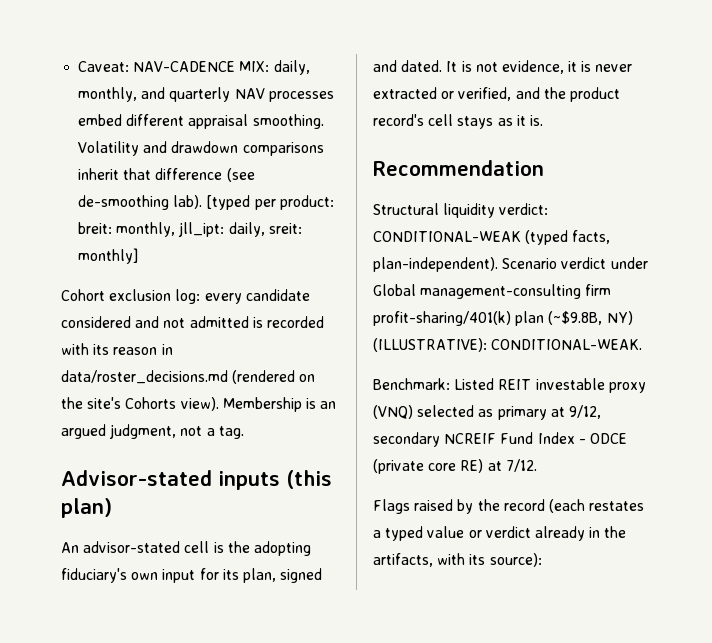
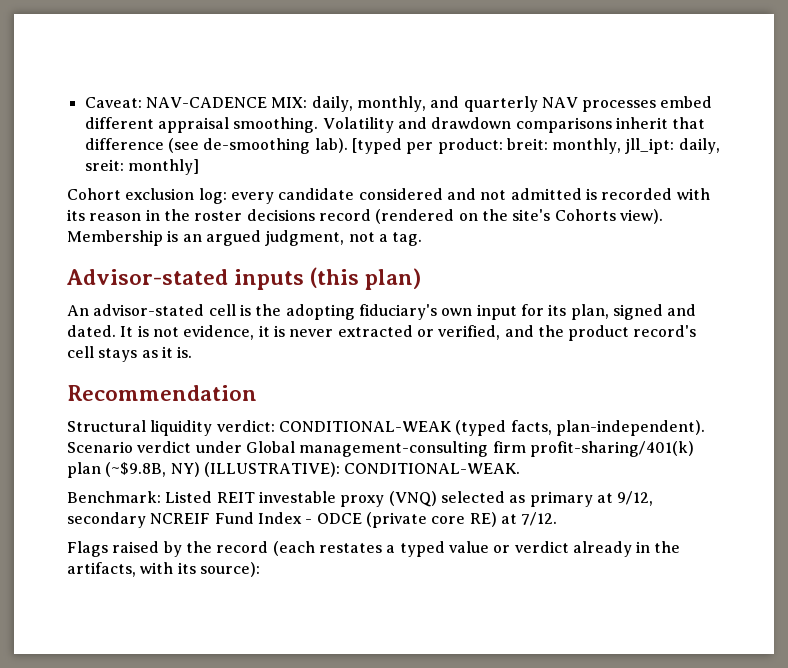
[61,370,228,384] data/roster_decisions.md -> [163,209,371,221] the roster decisions record

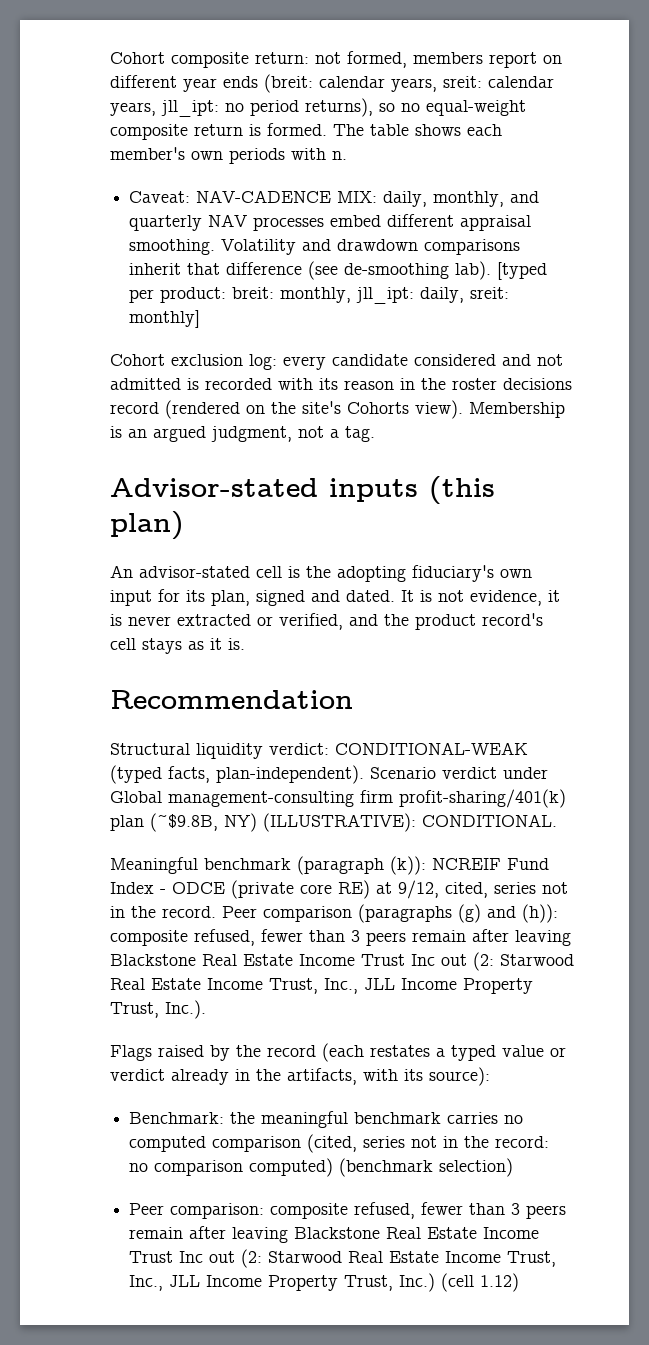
(84, 102) none -> [110,51,562,68] [110,74,554,93] [110,98,526,117] [110,123,502,140] [110,147,347,164] Cohort composite return: not formed, members report on different year ends (breit: calendar years, sreit: calendar years, jll_ipt: no period returns), so no equal-weight composite return is formed. The table shows each member's own periods with n. //
[344,463,521,474] [67,491,654,507] [67,512,146,528] CONDITIONAL-WEAK. // Benchmark: Listed REIT investable proxy (VNQ) selected as primary at 9/12, secondary -> [422,814,557,827] [110,856,426,875] CONDITIONAL. // Meaningful benchmark (paragraph (k)):
[521,512,558,526] 7/12. -> [398,880,568,899] [110,904,558,923] [110,929,571,946] [110,952,574,971] [110,978,533,994] [110,1000,206,1019] 9/12, cited, series not in the record. Peer comparison (paragraphs (g) and (h)): composite refused, fewer than 3 peers remain after leaving Blackstone Real Estate Income Trust Inc out (2: Starwood Real Estate Income Trust, Inc., JLL Income Property Trust, Inc.).
(260, 569) none -> [129,1111,524,1128] [129,1134,550,1153] [129,1158,514,1177] [129,1202,567,1219] [129,1226,540,1243] [129,1249,557,1268] [129,1273,520,1292] // Benchmark: the meaningful benchmark carries no computed comparison (cited, series not in the record: no comparison computed) (benchmark selection) // Peer comparison: composite refused, fewer than 3 peers remain after leaving Blackstone Real Estate Income Trust Inc out (2: Starwood Real Estate Income Trust, Inc., JLL Income Property Trust, Inc.) (cell 1.12)

